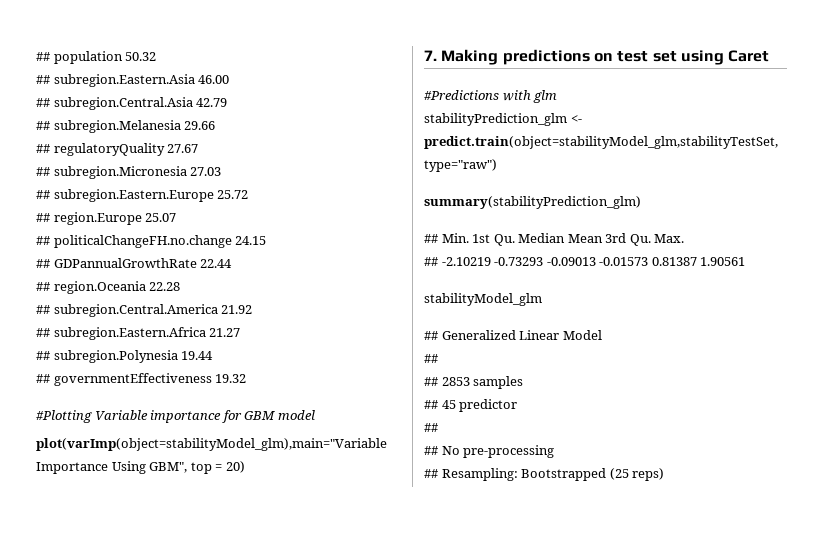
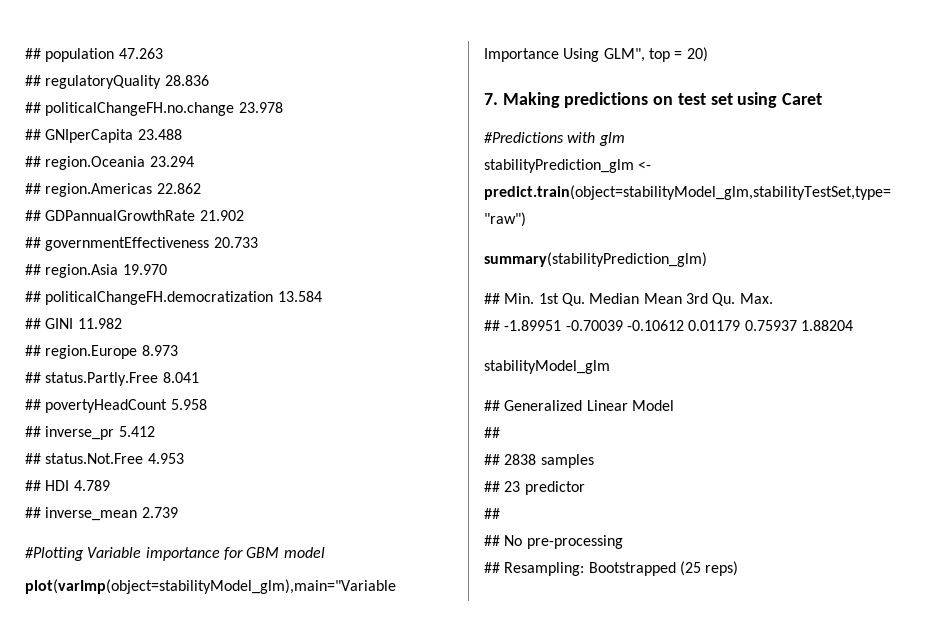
[125,52,157,61] [36,74,230,87] [36,97,228,110] [36,120,216,133] 50.32 // ## subregion.Eastern.Asia 46.00 // ## subregion.Central.Asia 42.79 // ## subregion.Melanesia 29.66 -> [118,48,163,59] 47.263
[167,144,199,153] [36,166,222,179] [36,189,249,202] 27.67 // ## subregion.Micronesia 27.03 // ## subregion.Eastern.Europe 25.72 -> [164,75,209,86] [25,102,283,116] [25,129,182,143] [25,156,194,170] [25,183,201,197] [25,210,244,221] [25,237,258,251] [25,264,167,278] [25,291,322,305] [25,318,122,329] 28.836 // ## politicalChangeFH.no.change 23.978 // ## GNIperCapita 23.488 // ## region.Oceania 23.294 // ## region.Americas 22.862 // ## GDPannualGrowthRate 21.902 // ## governmentEffectiveness 20.733 // ## region.Asia 19.970 // ## politicalChangeFH.democratization 13.584 // ## GINI 11.982
[145,213,177,222] [36,235,267,248] [36,258,233,268] [36,281,181,294] [36,304,253,317] [36,327,241,340] [36,350,214,363] [36,373,247,386] 25.07 // ## politicalChangeFH.no.change 24.15 // ## GDPannualGrowthRate 22.44 // ## region.Oceania 22.28 // ## subregion.Central.America 21.92 // ## subregion.Eastern.Africa 21.27 // ## subregion.Polynesia 19.44 // ## governmentEffectiveness 19.32 -> [141,345,178,356] [25,372,199,386] [25,399,207,413] [25,426,155,440] [25,453,184,464] [25,480,110,491] [25,507,178,521] 8.973 // ## status.Partly.Free 8.041 // ## povertyHeadCount 5.958 // ## inverse_pr 5.412 // ## status.Not.Free 4.953 // ## HDI 4.789 // ## inverse_mean 2.739
[149,462,188,473] GBM", -> [603,48,645,62] GLM",
[441,257,746,266] -2.10219 -0.73293 -0.09013 -0.01573 0.81387 1.90561 -> [504,320,853,331] -1.89951 -0.70039 -0.10612 0.01179 0.75937 1.88204
[441,377,470,386] 2853 -> [504,454,537,465] 2838
[441,400,456,409] 45 -> [504,481,521,492] 23

